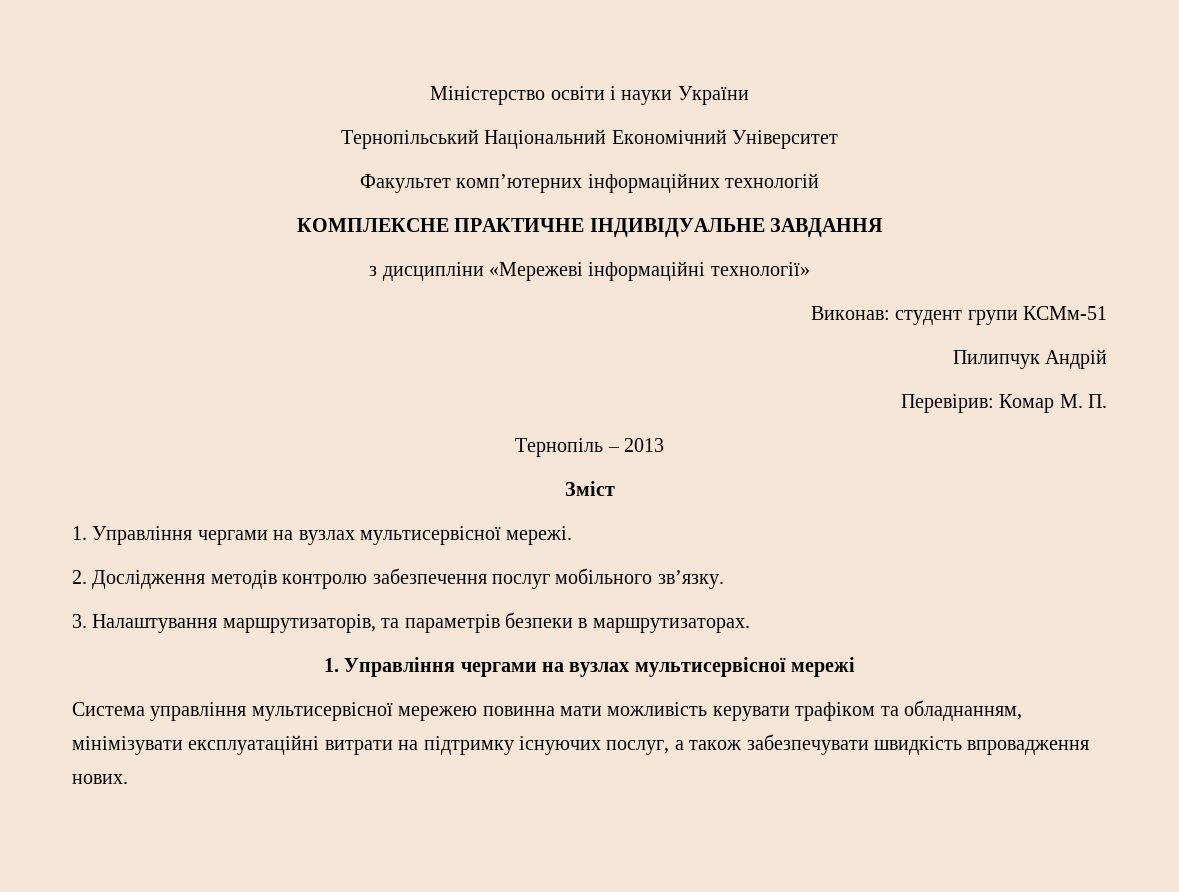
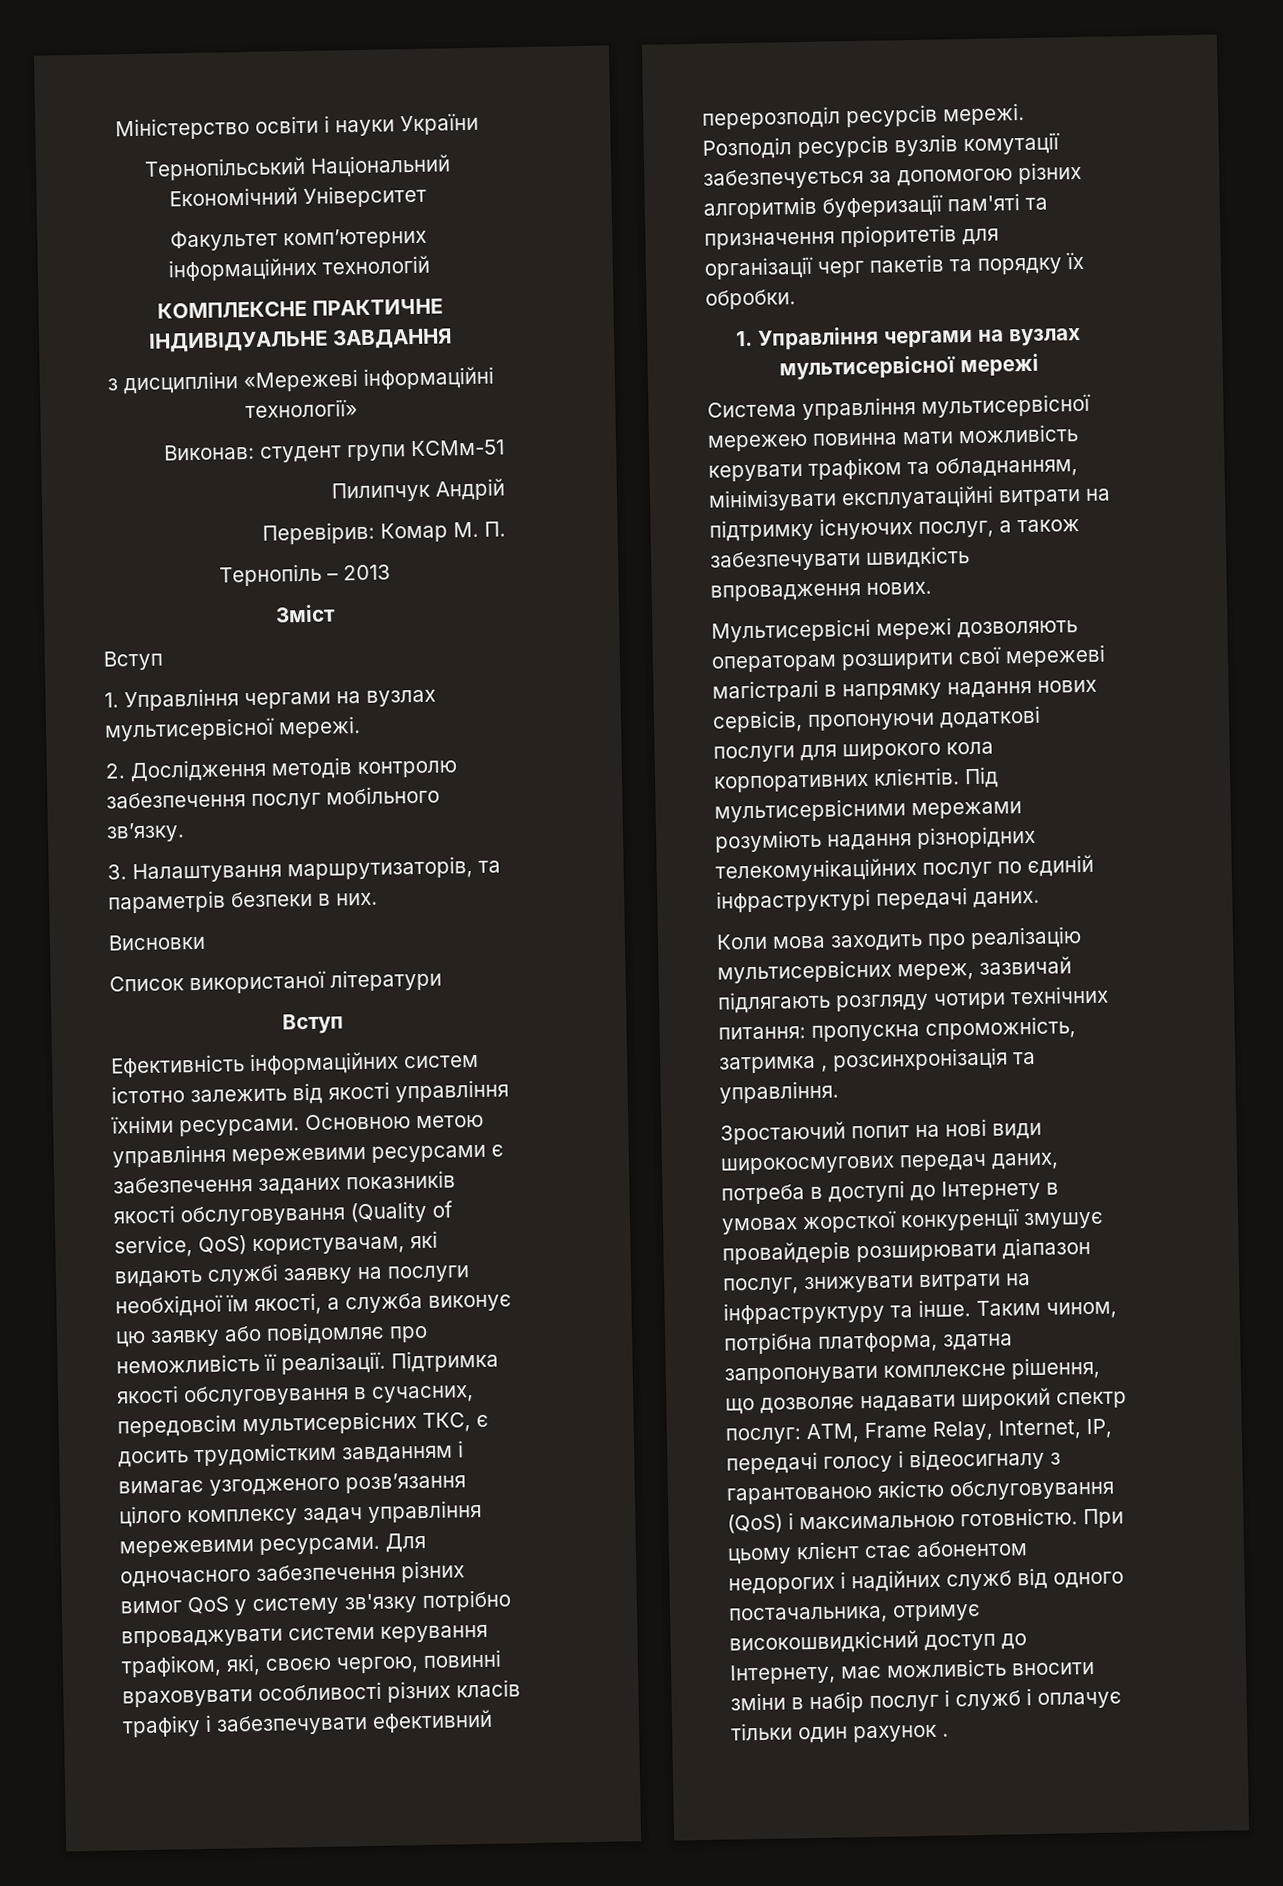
(615, 488) none -> [103,650,164,671] // Вступ
[592,618,750,633] маршрутизаторах. -> [336,892,378,906] [108,933,206,951] [109,968,442,995] [281,1013,344,1035] [110,1051,479,1078] [111,1079,509,1105] [111,1113,484,1137] [112,1144,504,1168] [113,1170,456,1195] [113,1200,453,1227] [114,1230,438,1258] [114,1263,470,1288] [115,1292,512,1318] [115,1321,428,1348] [116,1349,499,1375] [116,1384,474,1407] [117,1411,489,1438] [118,1440,464,1468] [118,1472,466,1496] [119,1499,482,1528] [119,1532,426,1558] [120,1560,465,1588] [120,1589,511,1616] [121,1624,488,1648] [121,1649,501,1678] [122,1679,521,1708] [122,1709,493,1738] [702,102,1025,130] [702,132,1060,160] [703,161,1082,190] [703,193,1048,220] [704,224,999,250] [704,251,1084,280] [705,289,796,310] них. // Висновки // Список використаної літератури // Вступ // Ефективність інформаційних систем істотно залежить від якості управління їхніми ресурсами. Основною метою управління мережевими ресурсами є забезпечення заданих показників якості обслуговування (Quality of service, QoS) користувачам, які видають службі заявку на послуги необхідної їм якості, а служба виконує цю заявку або повідомляє про неможливість її реалізації. Підтримка якості обслуговування в сучасних, передовсім мультисервісних ТКС, є досить трудомістким завданням і вимагає узгодженого розв’язання цілого комплексу задач управління мережевими ресурсами. Для одночасного забезпечення різних вимог QoS у систему зв'язку потрібно впроваджувати системи керування трафіком, які, своєю чергою, повинні враховувати особливості різних класів трафіку і забезпечувати ефективний перерозподіл ресурсів мережі. Розподіл ресурсів вузлів комутації забезпечується за допомогою різних алгоритмів буферизації пам'яті та призначення пріоритетів для організації черг пакетів та порядку їх обробки.
(128, 779) none -> [711,617,1078,643] [711,644,1106,673] [712,679,1097,703] [712,705,1041,733] [713,741,994,763] [714,766,999,793] [714,798,1022,823] [715,825,1036,853] [715,854,1094,883] [716,887,1040,913] [716,926,1082,952] [717,956,1072,984] [717,985,1109,1014] [718,1016,1076,1042] [719,1047,1036,1074] [719,1080,839,1104] [720,1118,1042,1145] [720,1152,1059,1175] [721,1179,1059,1205] [721,1208,1104,1235] [722,1236,1091,1265] [723,1273,1031,1295] [723,1299,1117,1325] [724,1331,1013,1355] [724,1356,1100,1385] [725,1387,1127,1415] [725,1418,1112,1445] [726,1447,1061,1475] [726,1478,1115,1505] [727,1507,1124,1534] [727,1540,1028,1565] [728,1567,1124,1595] [728,1604,981,1625] [729,1630,1027,1655] [730,1658,1095,1685] [730,1688,1122,1714] [731,1722,949,1744] // Мультисервісні мережі дозволяють операторам розширити свої мережеві магістралі в напрямку надання нових сервісів, пропонуючи додаткові послуги для широкого кола корпоративних клієнтів. Під мультисервісними мережами розуміють надання різнорідних телекомунікаційних послуг по єдиній інфраструктурі передачі даних. // Коли мова заходить про реалізацію мультисервісних мереж, зазвичай підлягають розгляду чотири технічних питання: пропускна спроможність, затримка , розсинхронізація та управління. // Зростаючий попит на нові види широкосмугових передач даних, потреба в доступі до Інтернету в умовах жорсткої конкуренції змушує провайдерів розширювати діапазон послуг, знижувати витрати на інфраструктуру та інше. Таким чином, потрібна платформа, здатна запропонувати комплексне рішення, що дозволяє надавати широкий спектр послуг: АТМ, Frame Relay, Internet, IP, передачі голосу і відеосигналу з гарантованою якістю обслуговування (QoS) і максимальною готовністю. При цьому клієнт стає абонентом недорогих і надійних служб від одного постачальника, отримує високошвидкісний доступ до Інтернету, має можливість вносити зміни в набір послуг і служб і оплачує тільки один рахунок .

